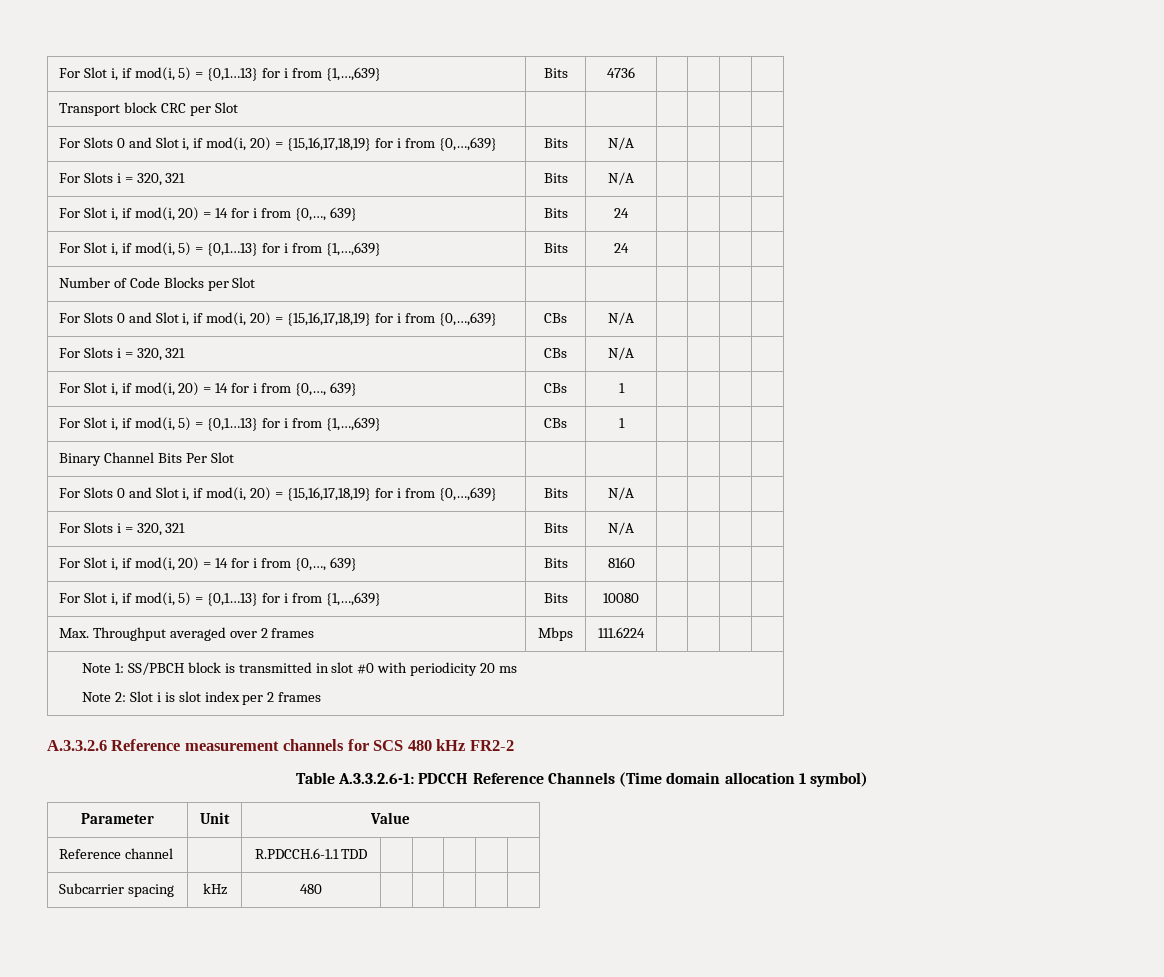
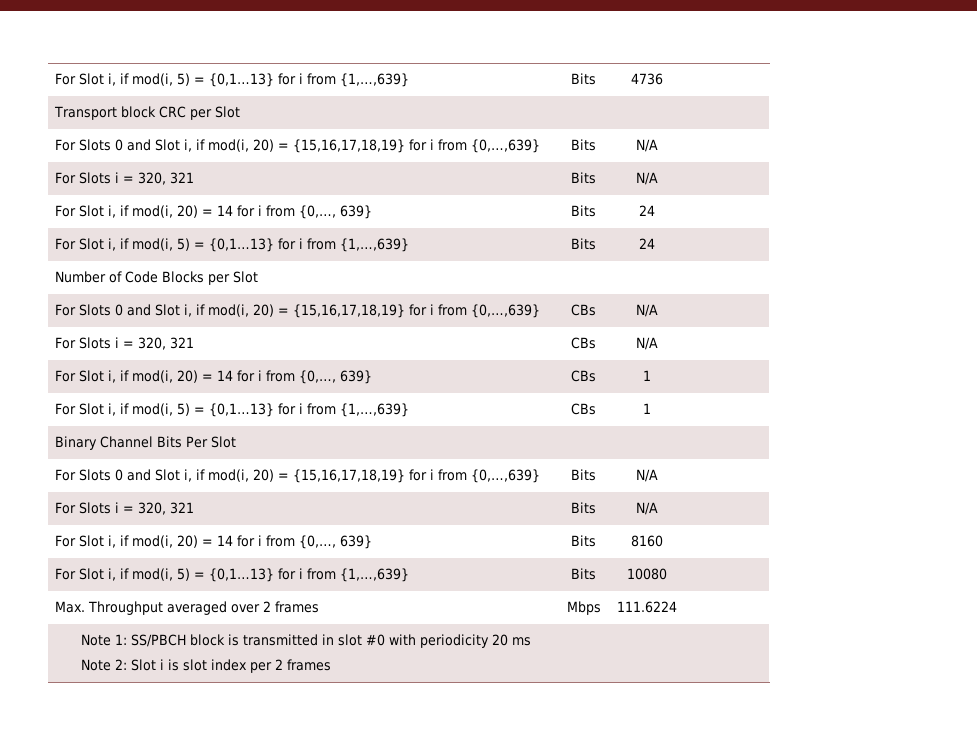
[47,739,514,751] [295,772,869,787] [81,813,154,824] [200,812,230,824] [370,812,410,824] [58,848,173,859] [254,848,368,859] [58,883,174,897] [202,883,227,895] [300,884,322,894] // A.3.3.2.6 Reference measurement channels for SCS 480 kHz FR2-2 // Table A.3.3.2.6-1: PDCCH Reference Channels (Time domain allocation 1 symbol) // Parameter | Unit | Value // Reference channel | | R.PDCCH.6-1.1 TDD | | | | | // Subcarrier spacing | kHz | 480 | | | | | -> (331, 665) none

